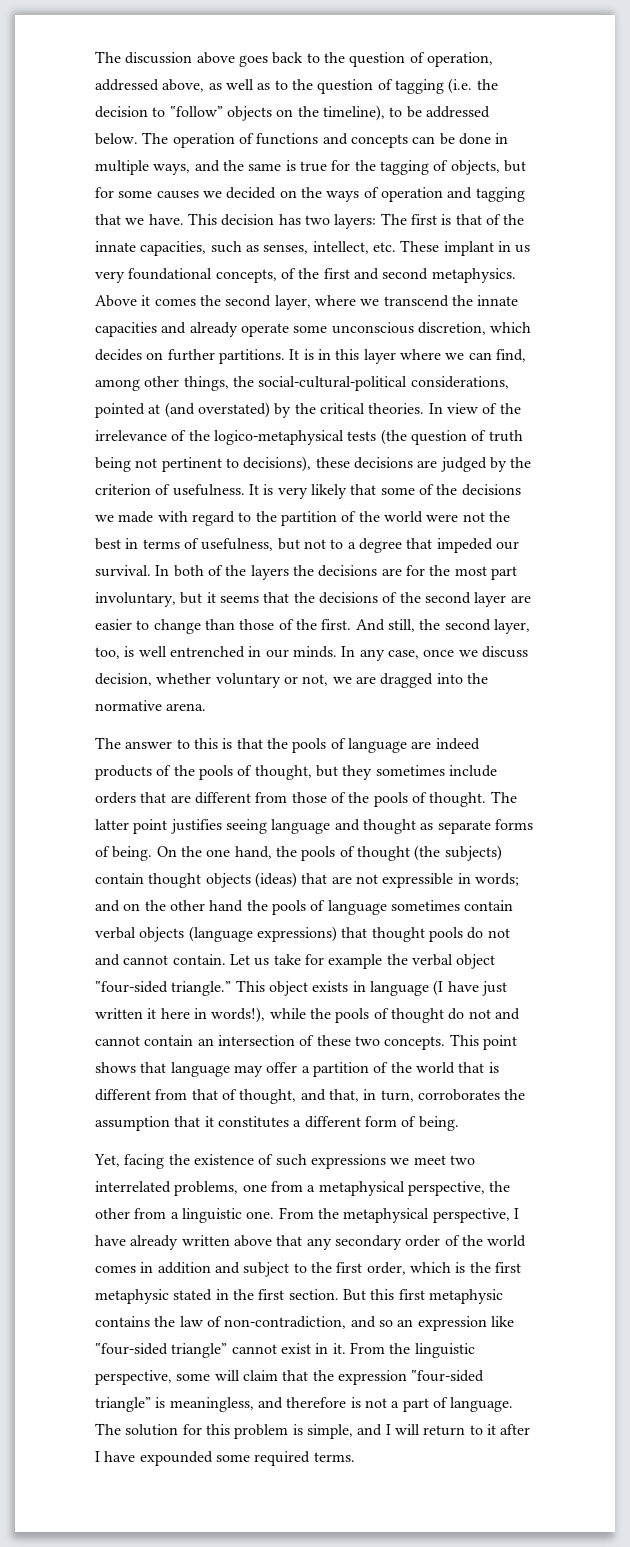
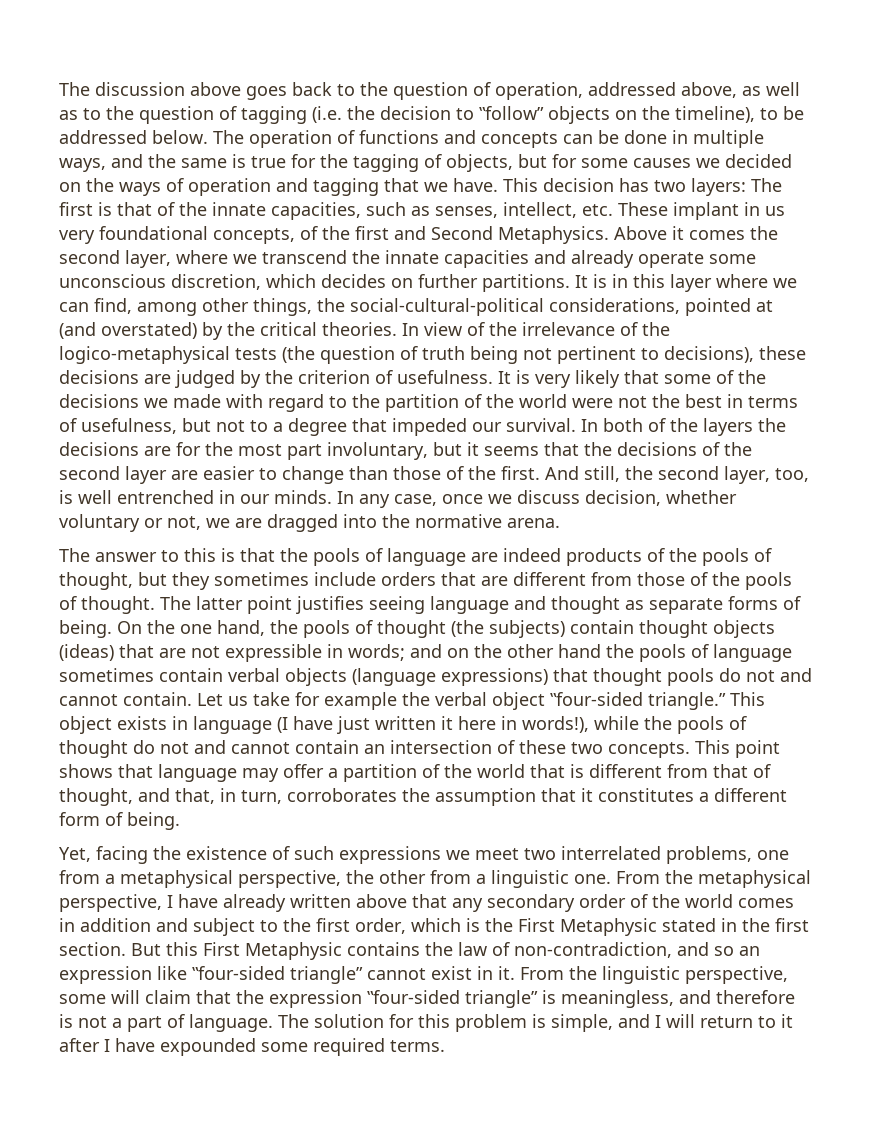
[382,268,516,283] second metaphysics. -> [431,226,609,244] Second Metaphysics.
[494,1262,521,1273] [95,1289,169,1304] first metaphysic -> [518,918,657,936] First Metaphysic
[398,1289,503,1304] first metaphysic -> [203,942,342,960] First Metaphysic

